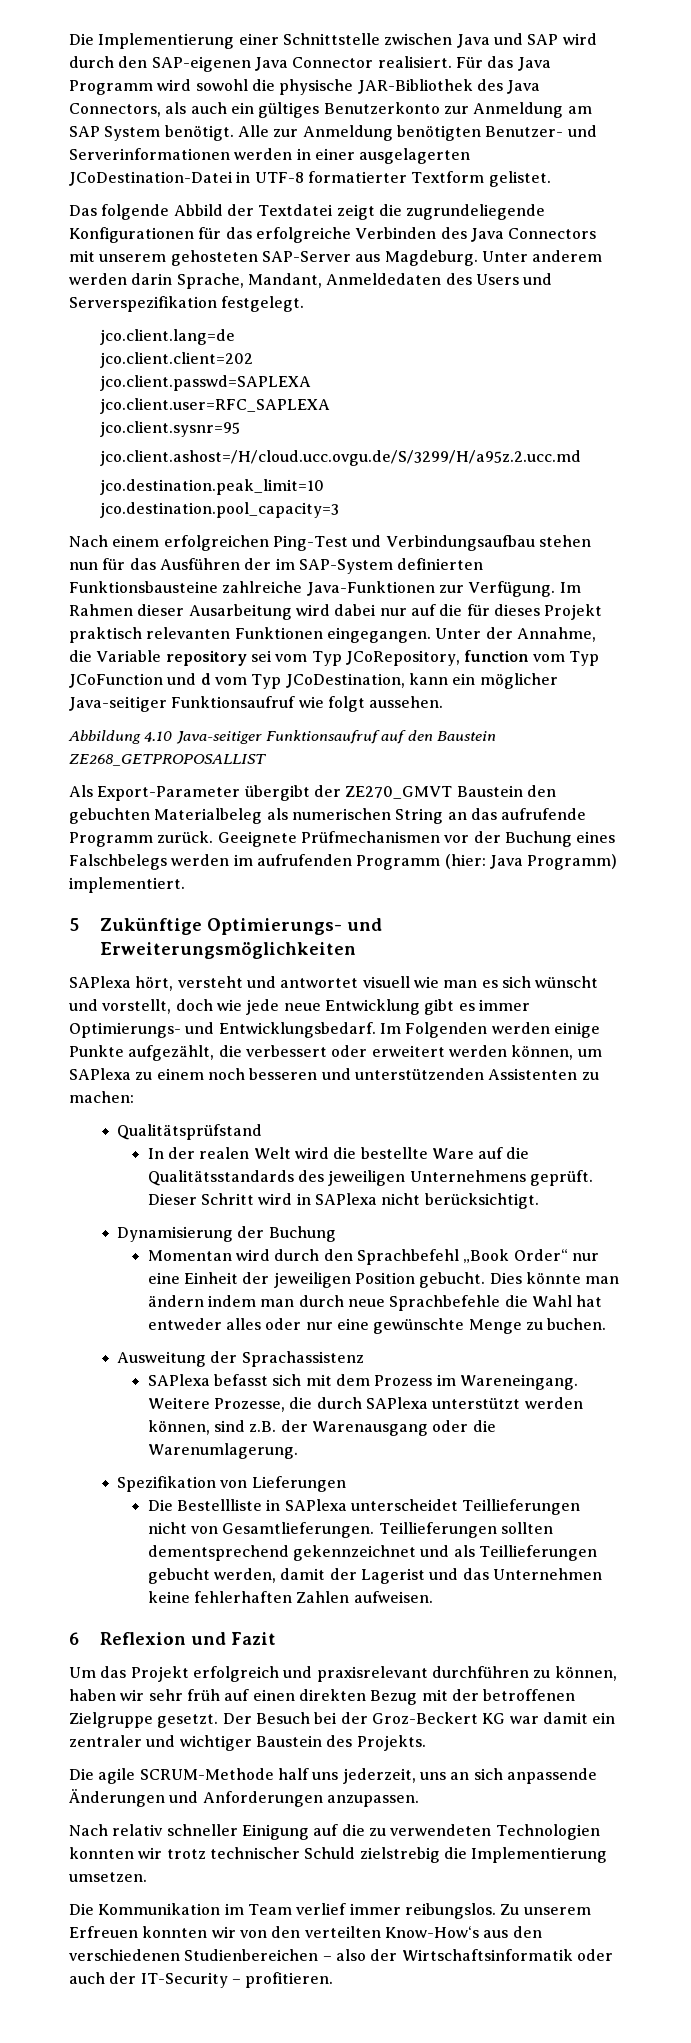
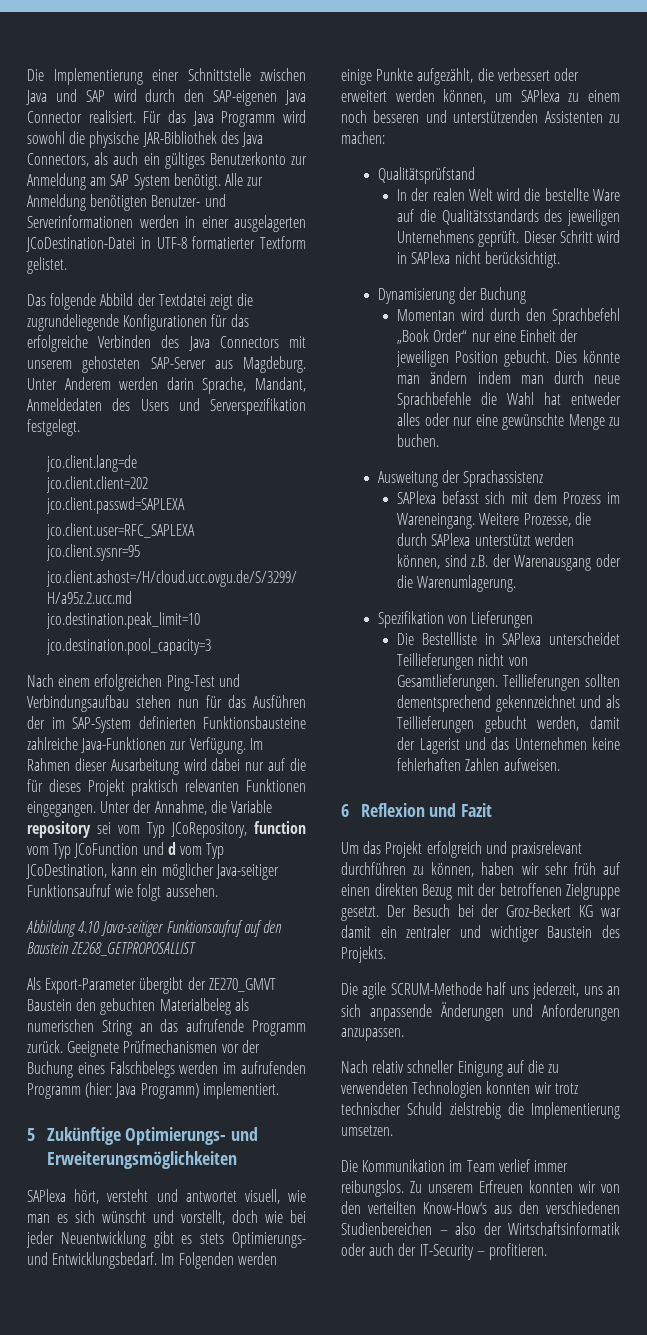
[532,250,603,262] anderem -> [64,377,111,390] Anderem
[362,976,410,988] visuell -> [244,1189,280,1204] visuell,
[246,999,420,1015] jede neue Entwicklung -> [290,1210,306,1223] [26,1231,146,1248] bei jeder Neuentwicklung
[478,999,530,1011] immer -> [200,1233,225,1244] stets

